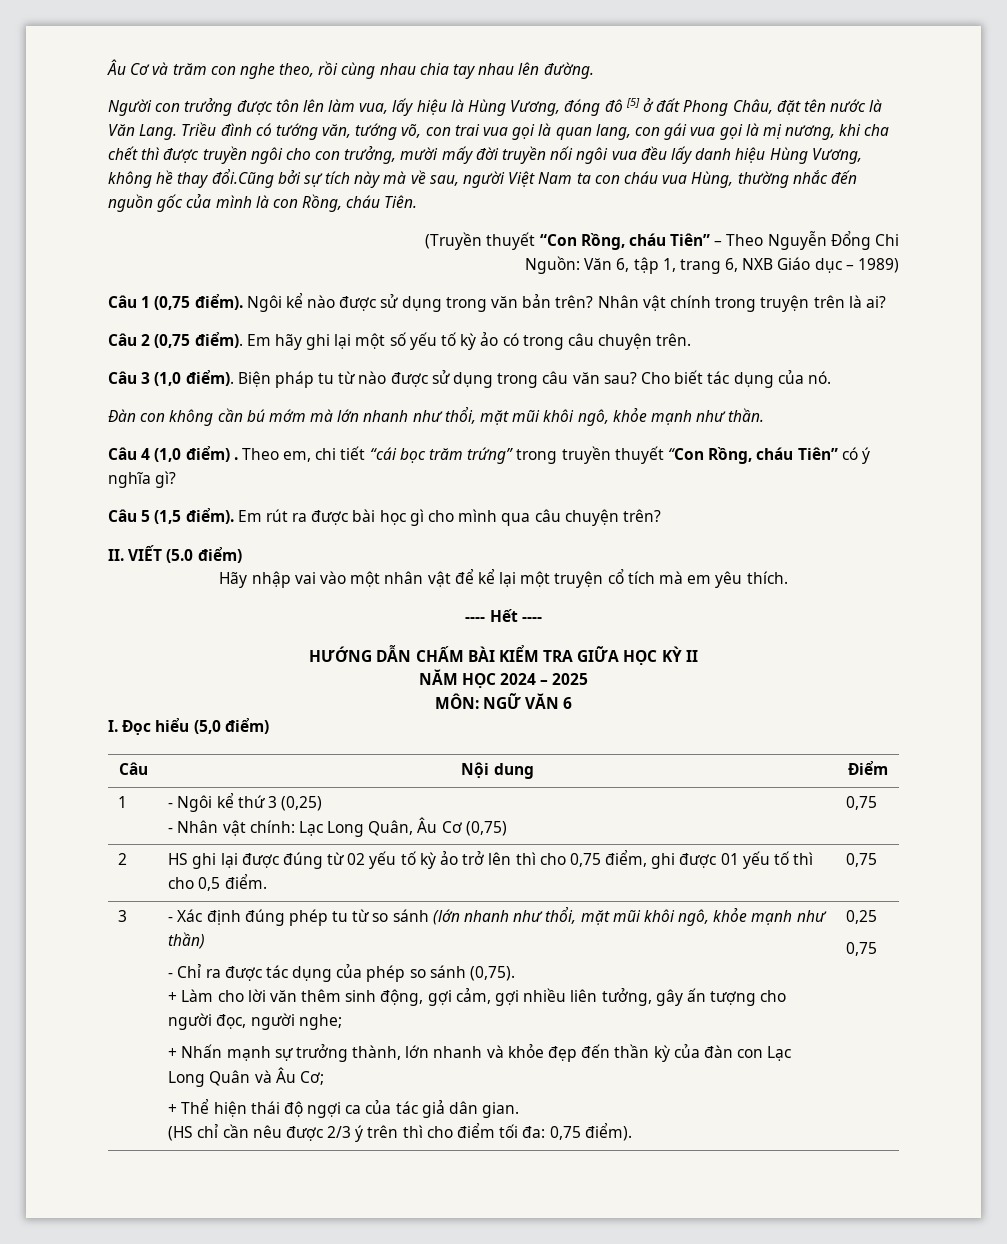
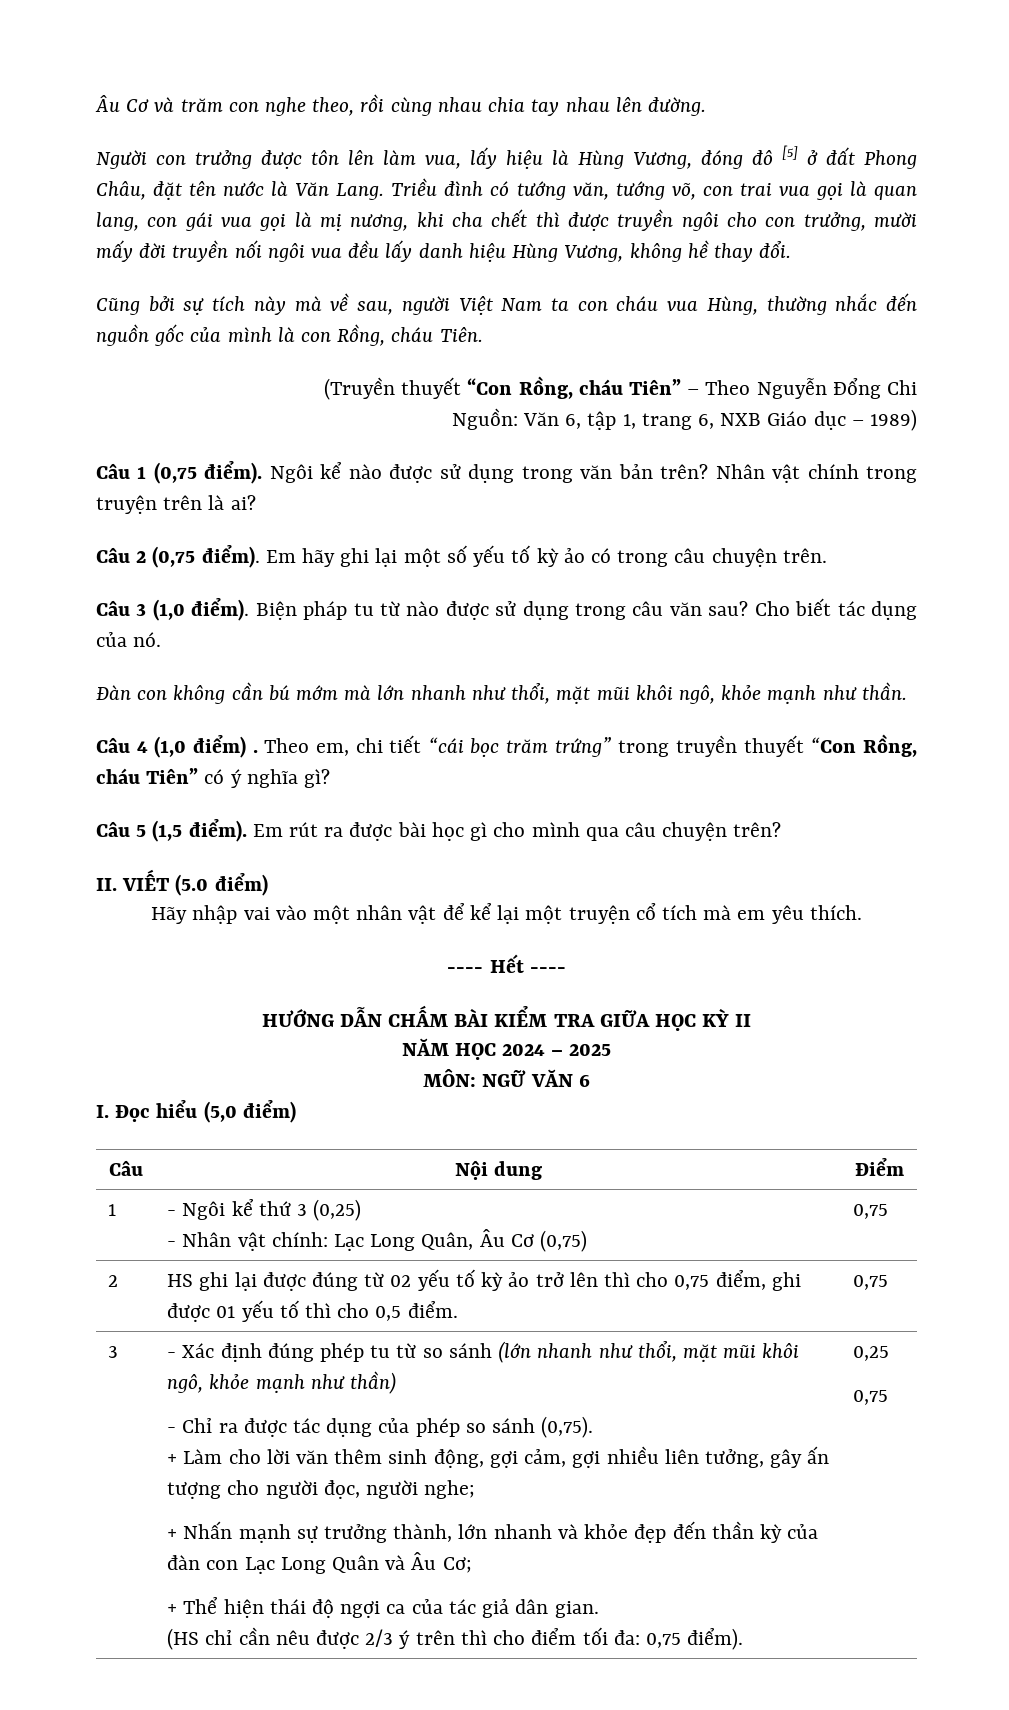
[211,169,274,188] đổi.Cũng -> [759,241,792,258] [96,298,140,315] đổi. // Cũng

